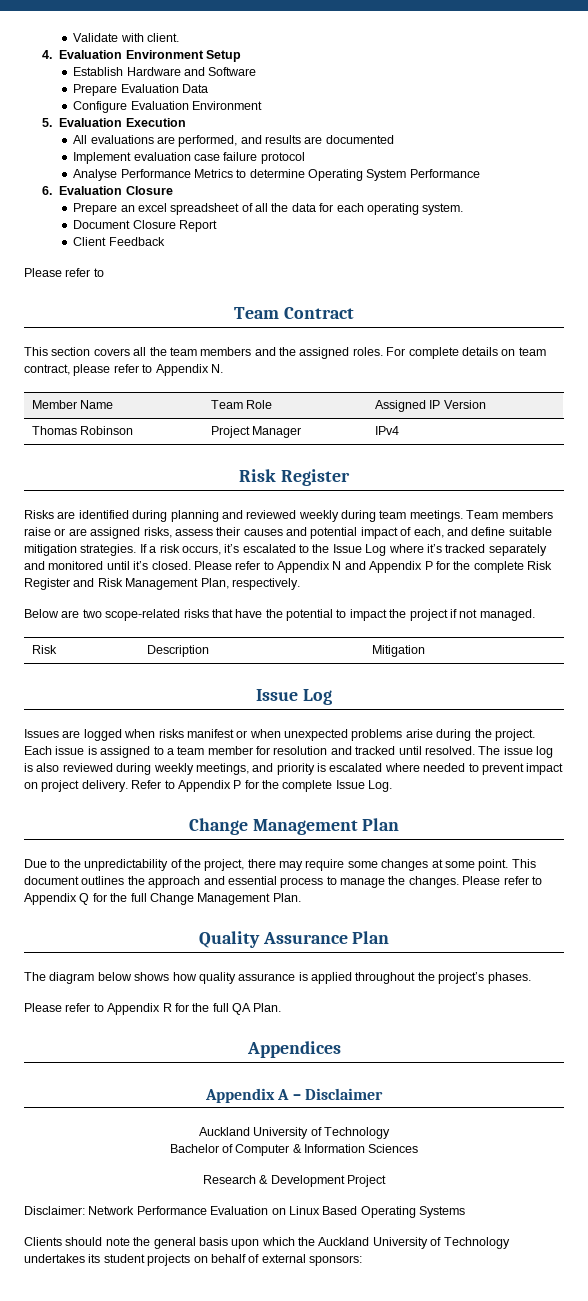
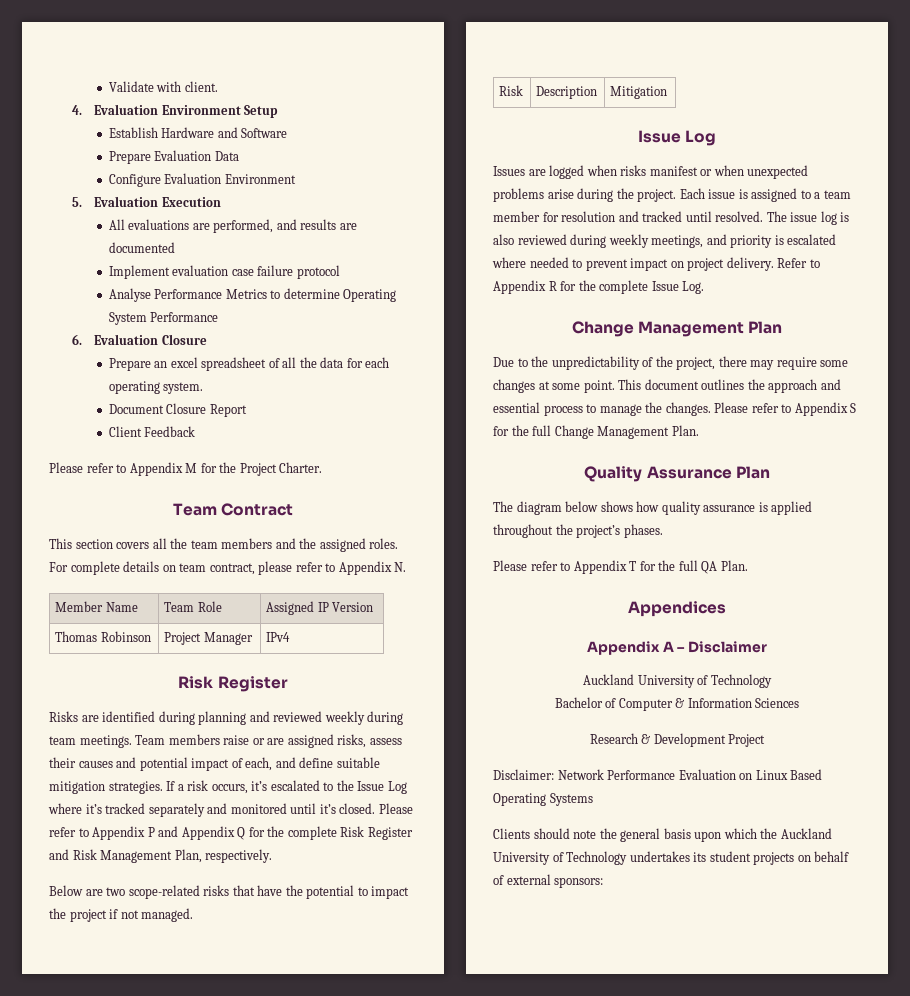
(104, 272) none -> [129,462,323,476] Appendix M for the Project Charter.
[332,561,342,570] N -> [147,827,155,837] P
[424,561,433,570] P -> [237,827,246,840] Q
[233,780,242,789] P -> [548,281,557,291] R
[79,893,90,905] Q -> [850,403,857,413] S
[162,1003,172,1012] R -> [629,561,637,571] T

